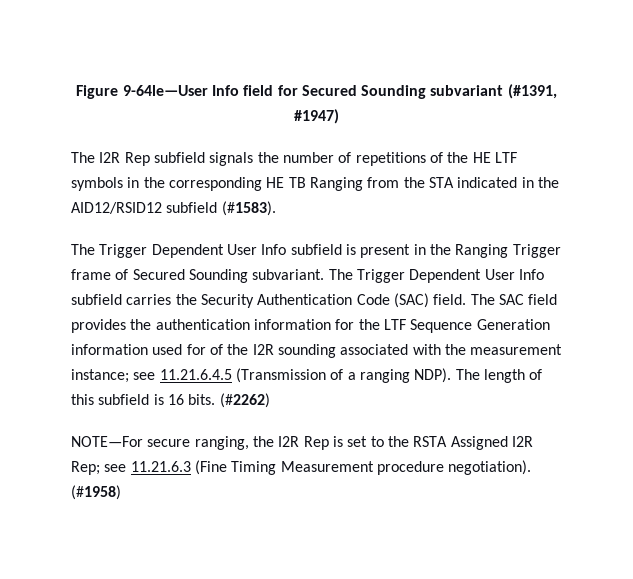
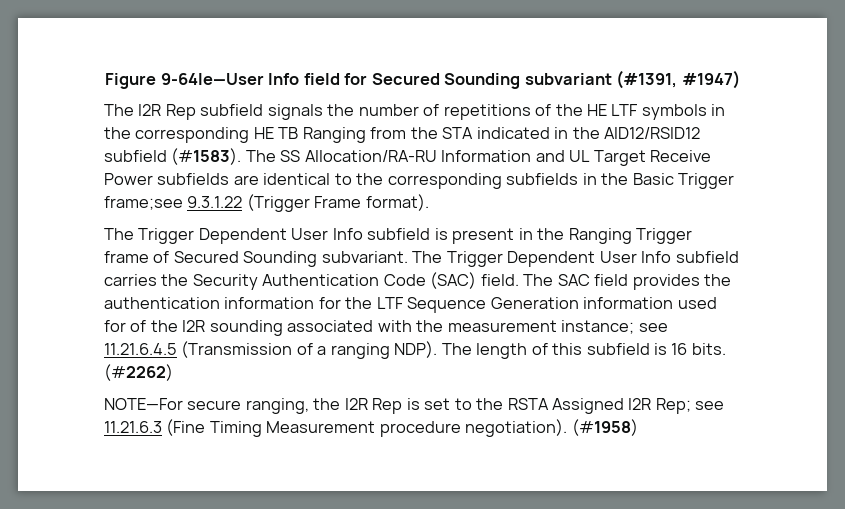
(276, 208) none -> [245,150,712,166] [104,173,735,189] [104,194,429,212] The SS Allocation/RA-RU Information and UL Target Receive Power subfields are identical to the corresponding subfields in the Basic Trigger frame;see 9.3.1.22 (Trigger Frame format).

